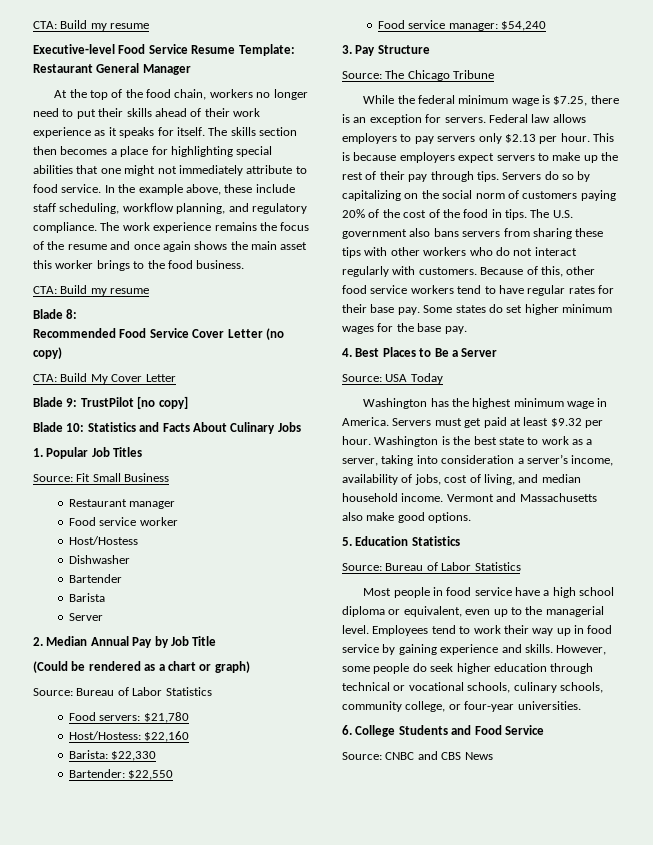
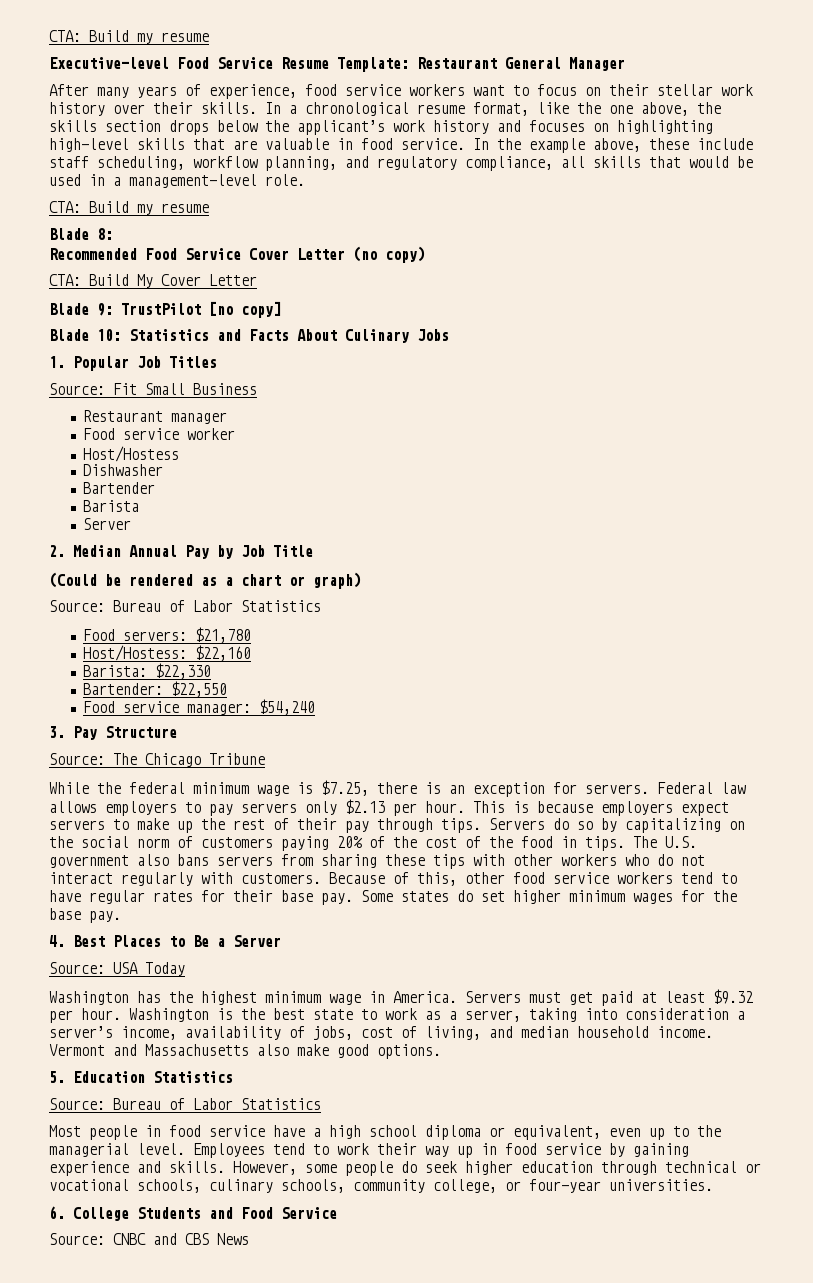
[54,89,308,100] [33,108,260,119] [33,127,297,138] [33,146,273,157] [33,165,307,176] At the top of the food chain, workers no longer need to put their skills ahead of their work experience as it speaks for itself. The skills section then becomes a place for highlighting special abilities that one might not immediately attribute to -> [49,84,753,99] [49,102,721,116] [49,120,713,135] [49,138,353,152] After many years of experience, food service workers want to focus on their stellar work history over their skills. In a chronological resume format, like the one above, the skills section drops below the applicant’s work history and focuses on highlighting high-level skills that are valuable in
[33,222,310,233] [33,241,308,252] [33,260,245,271] compliance. The work experience remains the focus of the resume and once again shows the main asset this worker brings to the food business. -> [465,156,753,171] [49,174,305,188] compliance, all skills that would be used in a management-level role.

